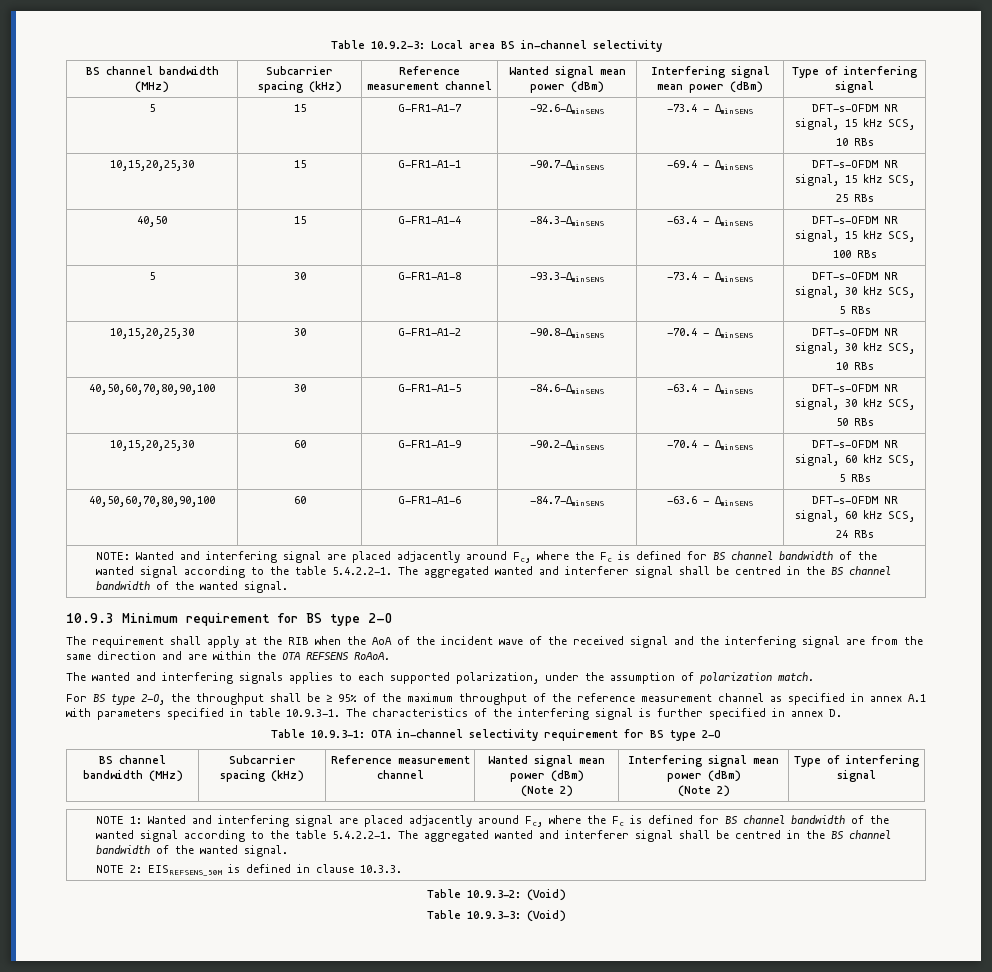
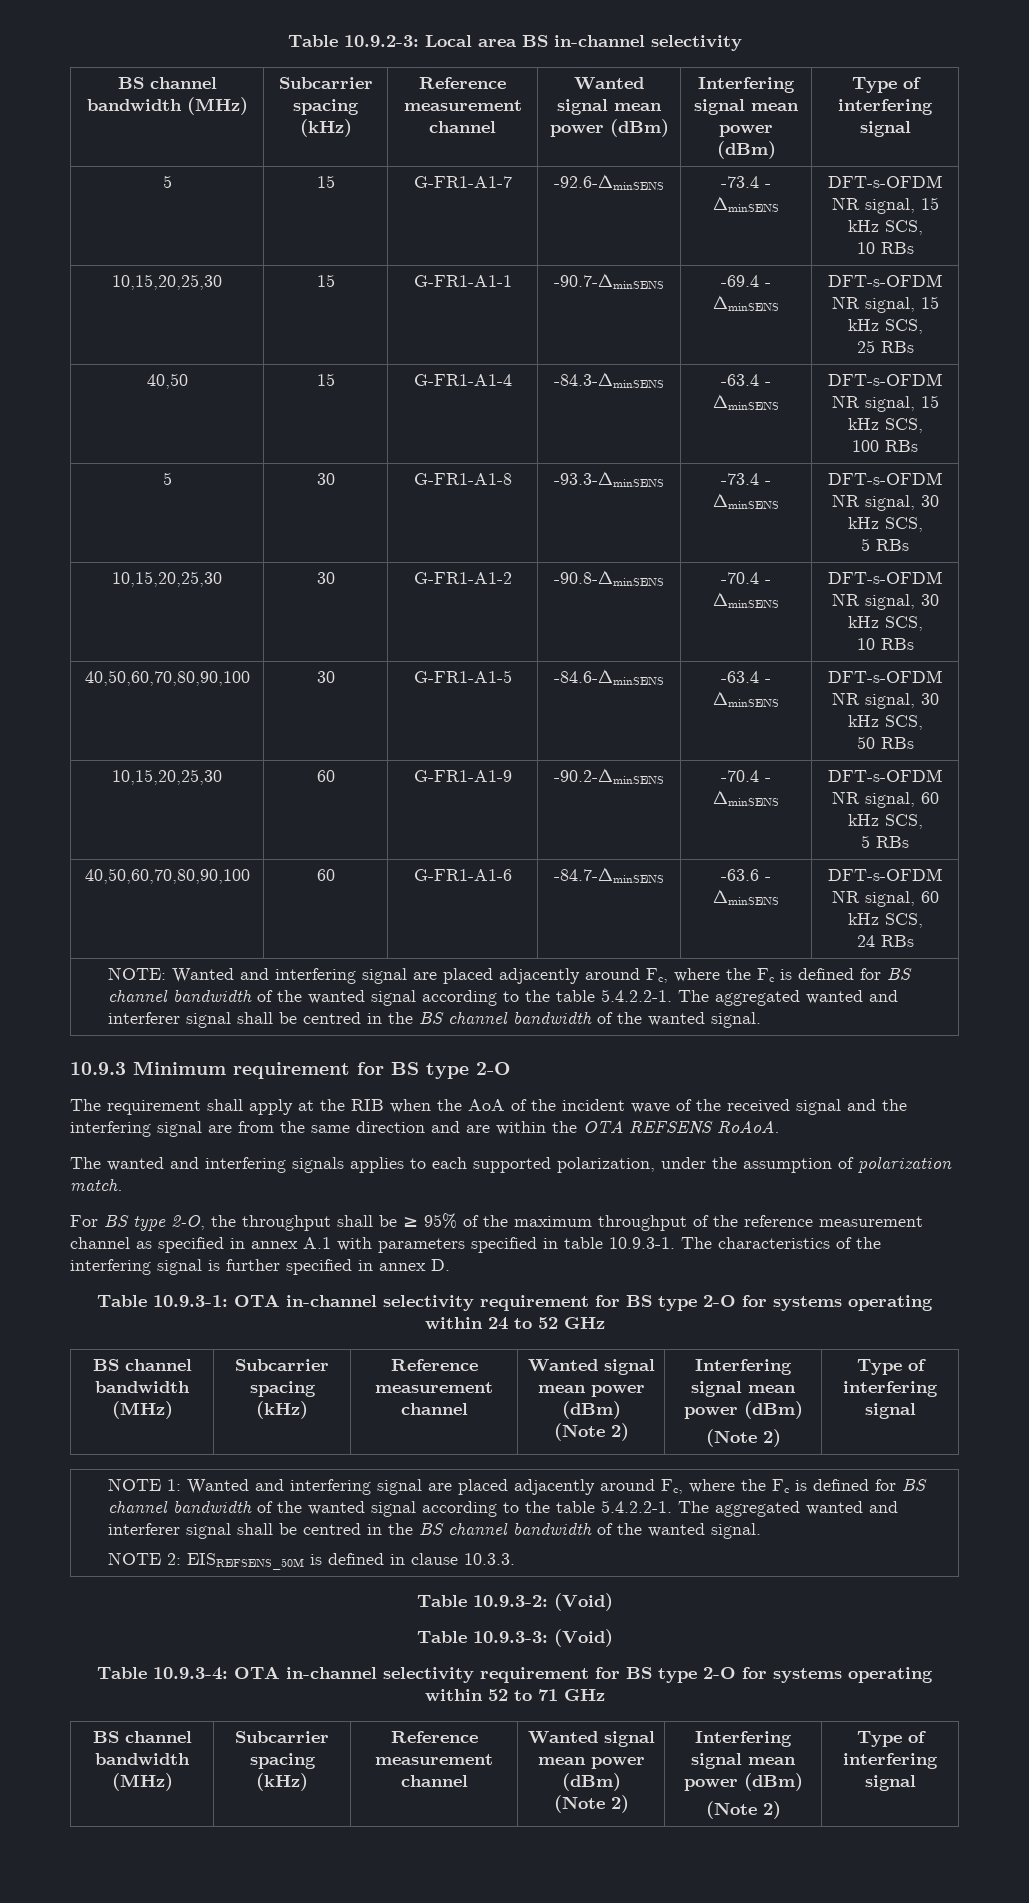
(721, 734) none -> [742,1295,933,1311] [424,1317,605,1330] for systems operating within 24 to 52 GHz
(566, 916) none -> [97,1666,933,1683] [424,1689,605,1701] [92,1731,192,1743] [95,1753,190,1765] [111,1773,173,1791] [235,1731,329,1743] [249,1753,316,1769] [256,1773,308,1791] [390,1731,478,1743] [375,1754,493,1765] [400,1775,468,1787] [527,1731,655,1747] [537,1757,645,1769] [561,1773,621,1791] [553,1795,629,1813] [695,1731,792,1747] [691,1753,796,1769] [683,1773,803,1791] [705,1801,781,1819] [856,1731,926,1747] [843,1753,938,1769] [864,1775,916,1791] // Table 10.9.3-4: OTA in-channel selectivity requirement for BS type 2-O for systems operating within 52 to 71 GHz // BS channel bandwidth (MHz) | Subcarrier spacing (kHz) | Reference measurement channel | Wanted signal mean power (dBm) // (Note 2) | Interfering signal mean power (dBm) // (Note 2) | Type of interfering signal

